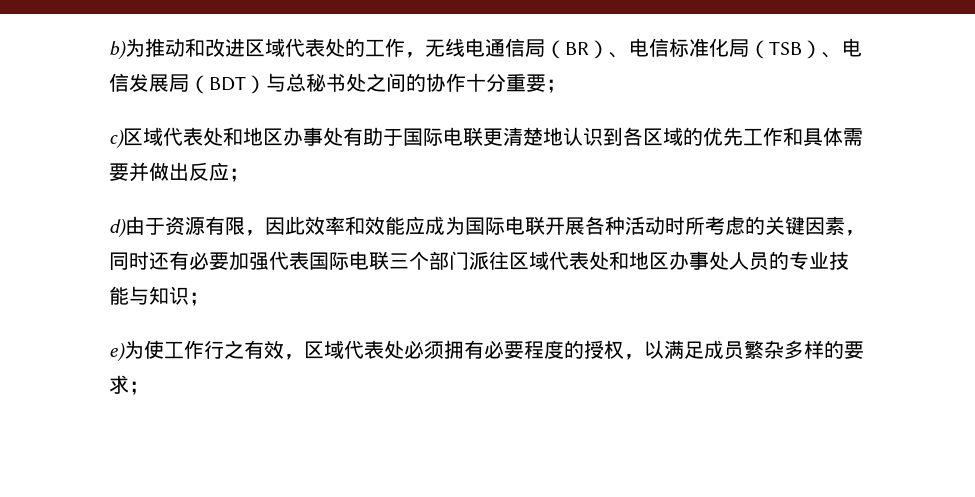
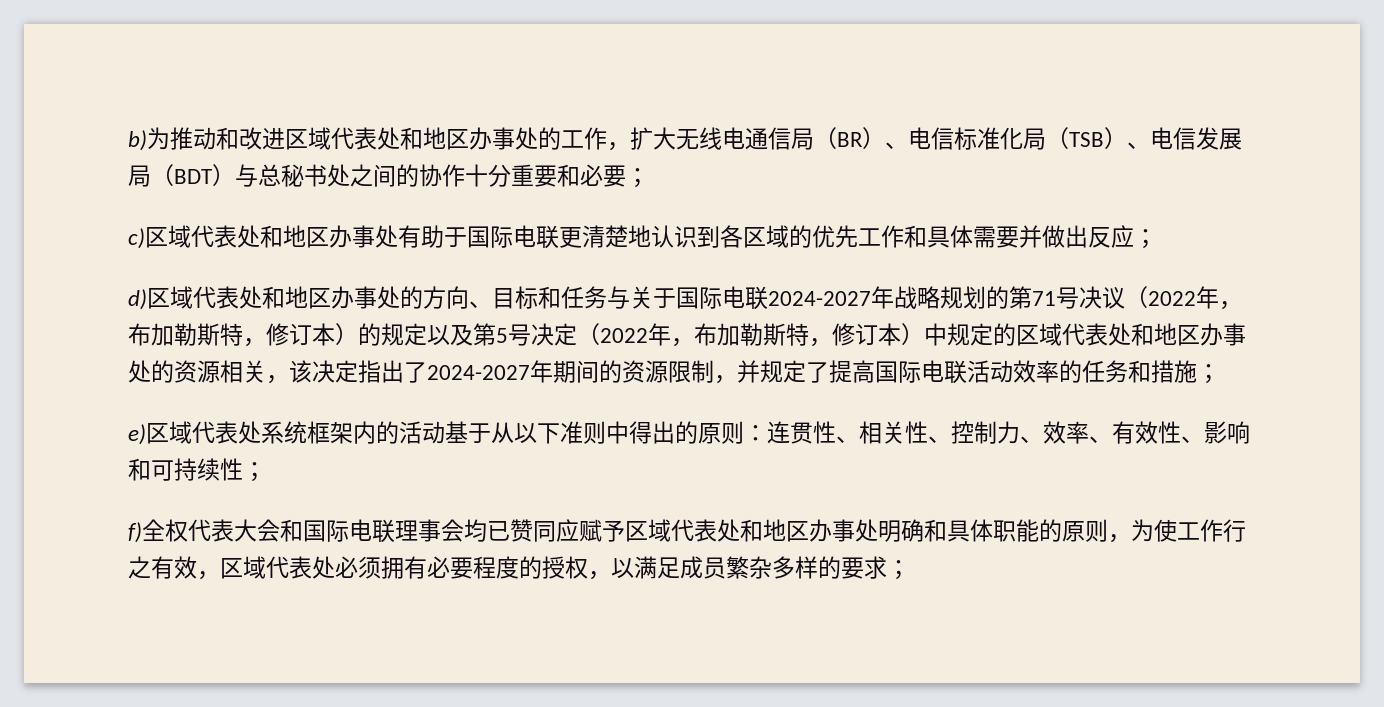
(345, 47) none -> [400,127,538,150] 和地区办事处
(425, 55) none -> [630,127,676,150] 扩大
(546, 83) none -> [557,164,626,187] 和必要
[125,216,865,236] [109,251,849,271] [109,286,209,306] [109,342,126,362] 由于资源有限，因此效率和效能应成为国际电联开展各种活动时所考虑的关键因素，同时还有必要加强代表国际电联三个部门派往区域代表处和地区办事处人员的专业技能与知识； // e) -> [147,286,1242,310] [128,323,1246,347] [128,360,1220,384] [128,421,1250,445] [128,458,266,482] [128,519,1131,543] 区域代表处和地区办事处的方向、目标和任务与关于国际电联2024-2027年战略规划的第71号决议（2022年，布加勒斯特，修订本）的规定以及第5号决定（2022年，布加勒斯特，修订本）中规定的区域代表处和地区办事处的资源相关，该决定指出了2024-2027年期间的资源限制，并规定了提高国际电联活动效率的任务和措施； // e)区域代表处系统框架内的活动基于从以下准则中得出的原则：连贯性、相关性、控制力、效率、有效性、影响和可持续性； // f)全权代表大会和国际电联理事会均已赞同应赋予区域代表处和地区办事处明确和具体职能的原则，

